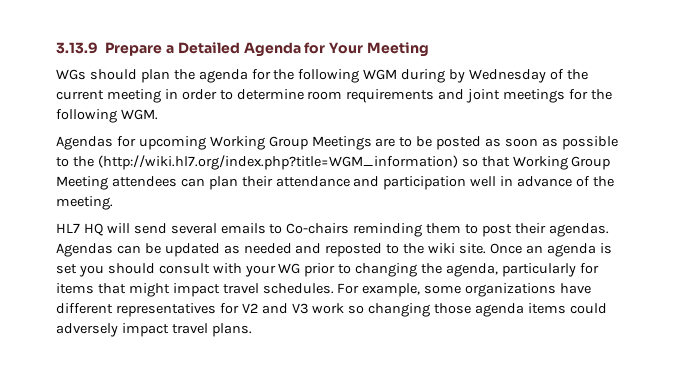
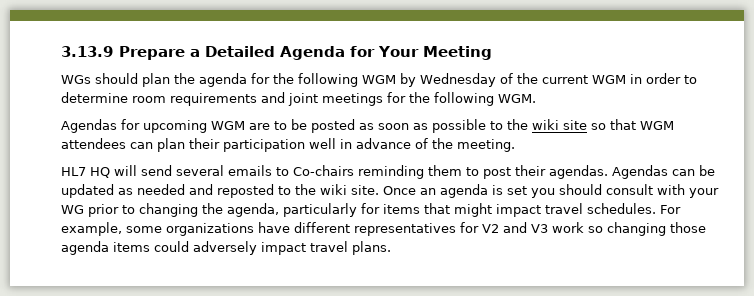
[401,69,446,83] during -> (396, 79) none
[106,89,161,103] meeting -> [592,75,626,84] WGM
[209,136,372,150] Working Group Meetings -> [211,121,245,130] WGM
[97,155,611,170] [56,176,108,190] (http://wiki.hl7.org/index.php?title=WGM_information) so that Working Group Meeting -> [532,119,674,130] wiki site so that WGM
[275,176,380,187] attendance and -> (220, 143) none

